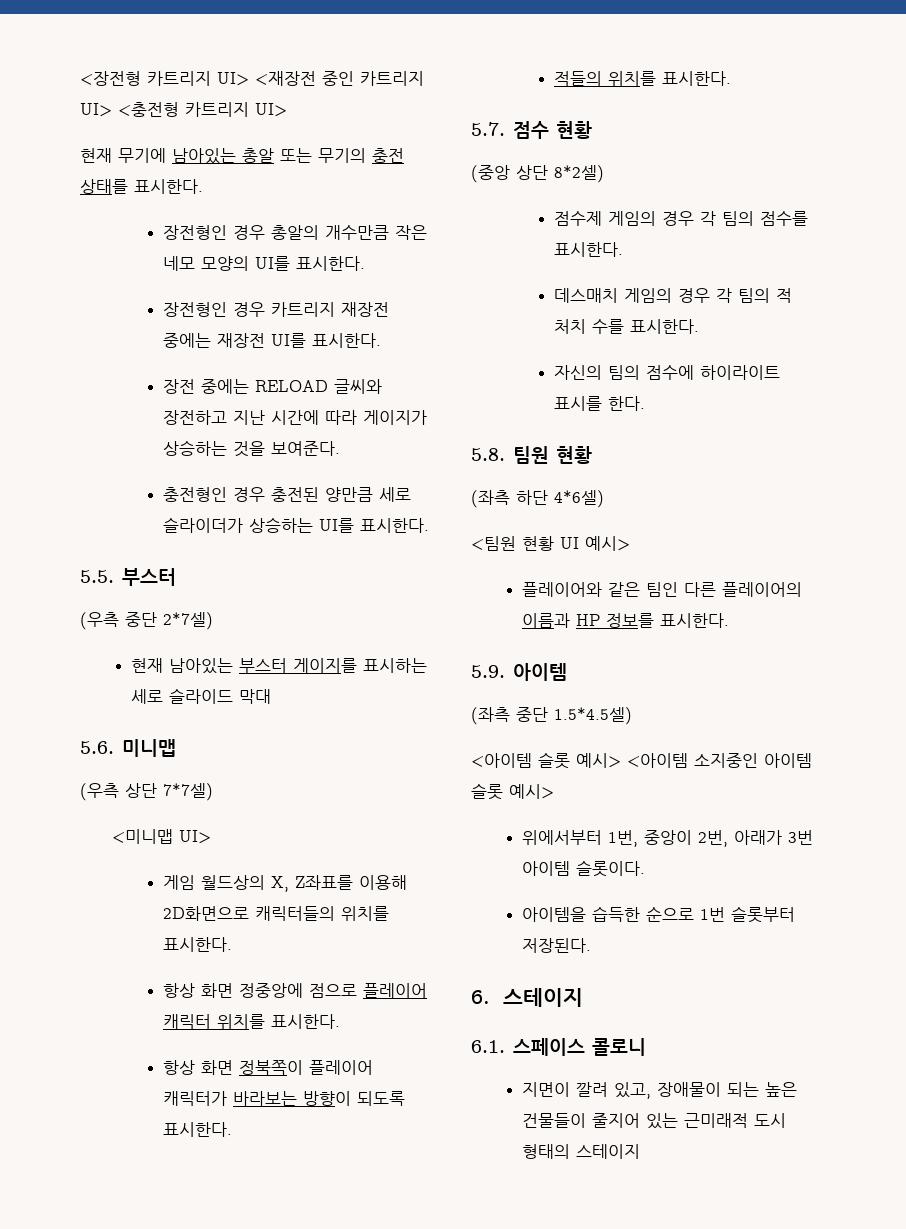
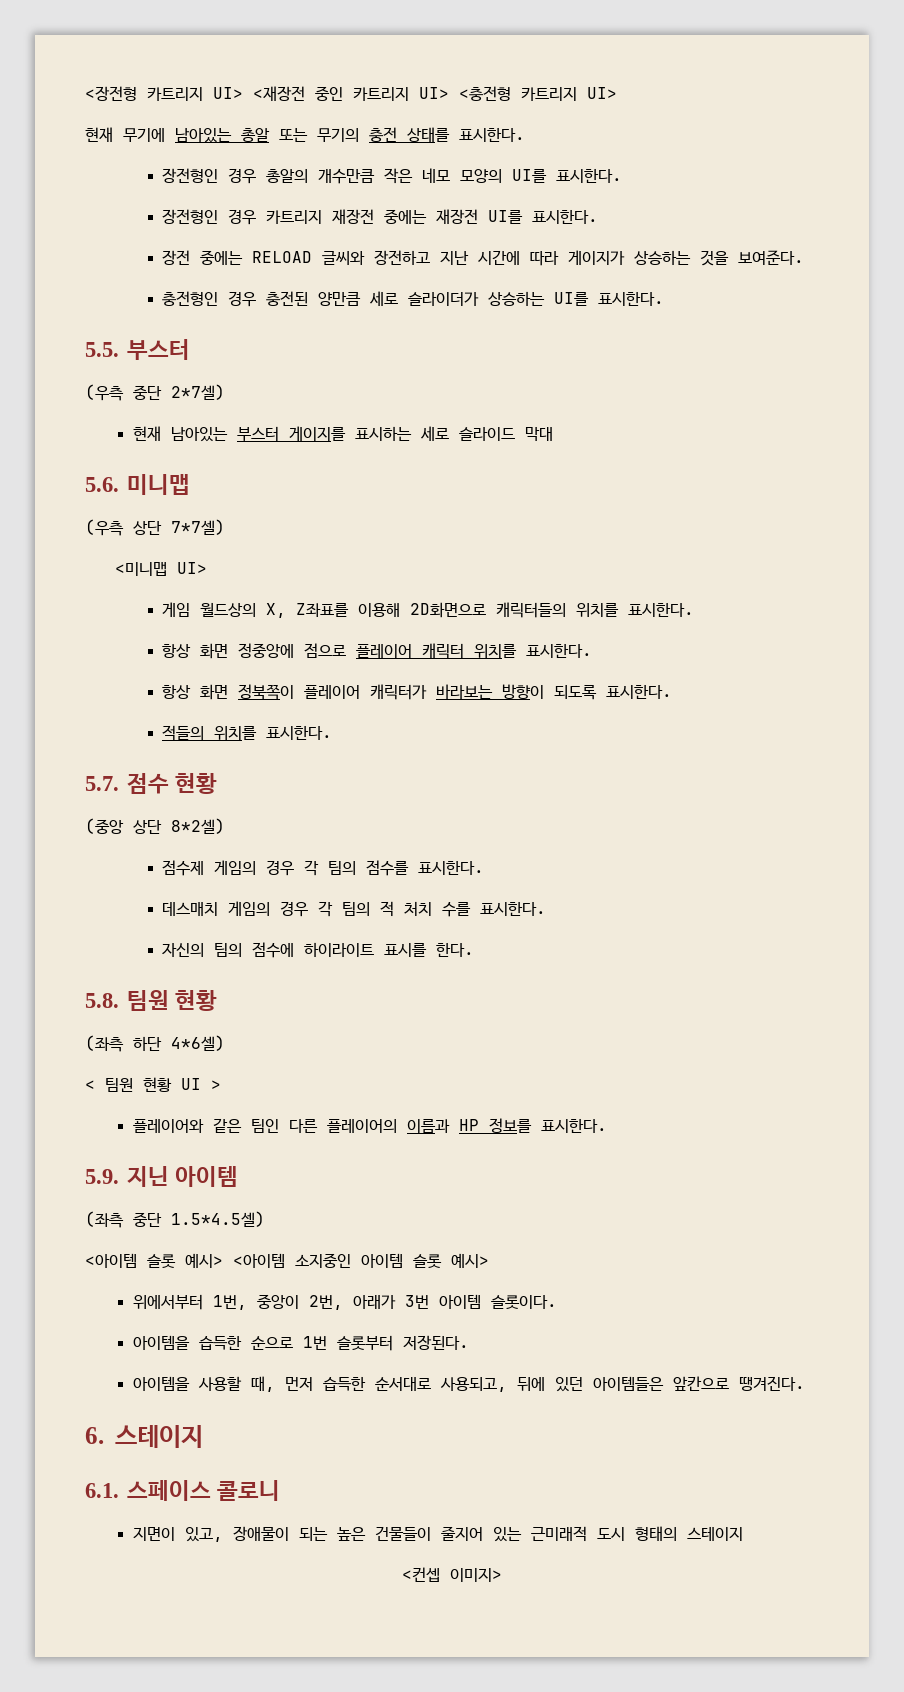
[471,536,516,551] <팀원 -> [85,1078,133,1092] < 팀원
[585,536,630,551] 예시> -> [211,1080,221,1090] >
(505, 671) none -> [127,1166,169,1187] 지닌
(591, 945) none -> [132,1376,805,1392] // 아이템을 사용할 때, 먼저 습득한 순서대로 사용되고, 뒤에 있던 아이템들은 앞칸으로 땡겨진다.
[575,1082,608,1097] 깔려 -> (175, 1534) none
(640, 1151) none -> [402,1567,502,1582] // <컨셉 이미지>

